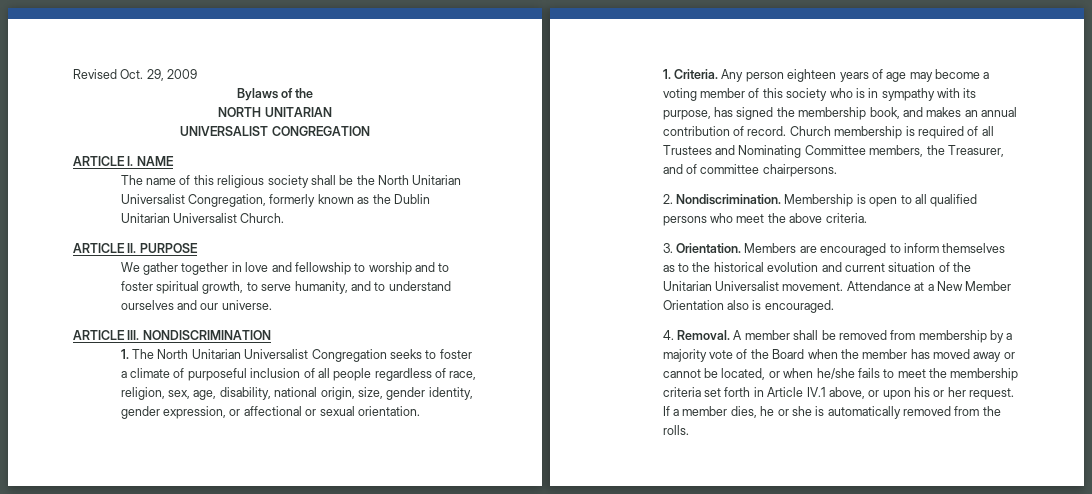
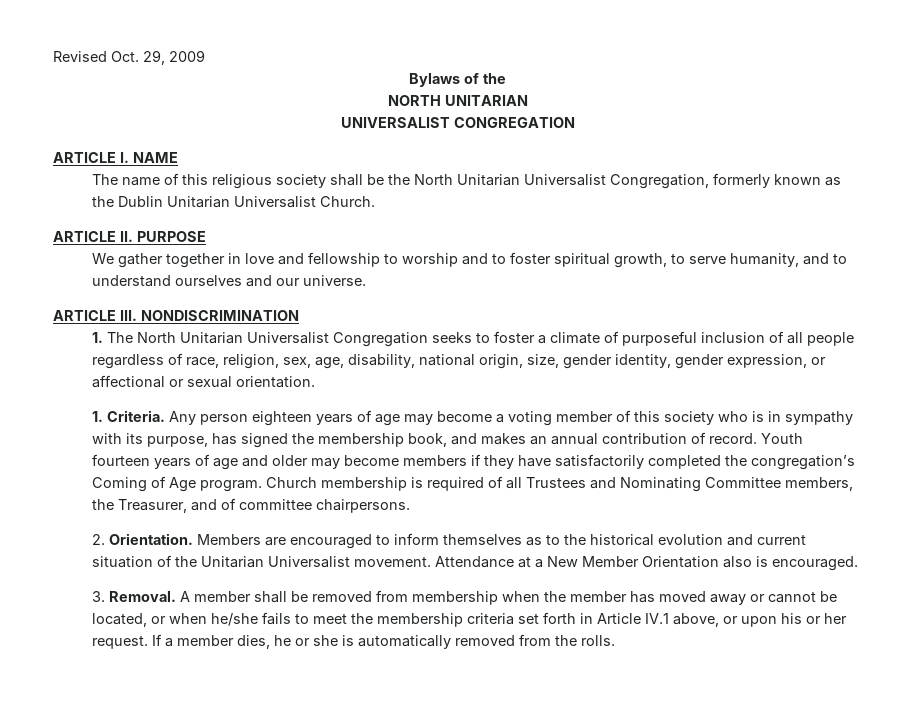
(787, 131) none -> [761,433,804,444] [92,454,856,470] [92,476,263,492] Youth fourteen years of age and older may become members if they have satisfactorily completed the congregation’s Coming of Age program.
[676,194,978,207] [662,213,867,226] [662,243,673,253] Nondiscrimination. Membership is open to all qualified persons who meet the above criteria. // 3. -> (106, 539) none
[662,330,674,340] 4. -> [92,591,106,602] 3.
[990,330,1013,343] [662,349,805,362] by a majority vote of the Board -> (499, 598) none

